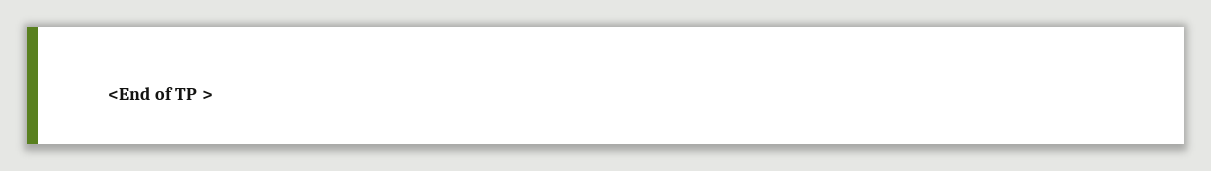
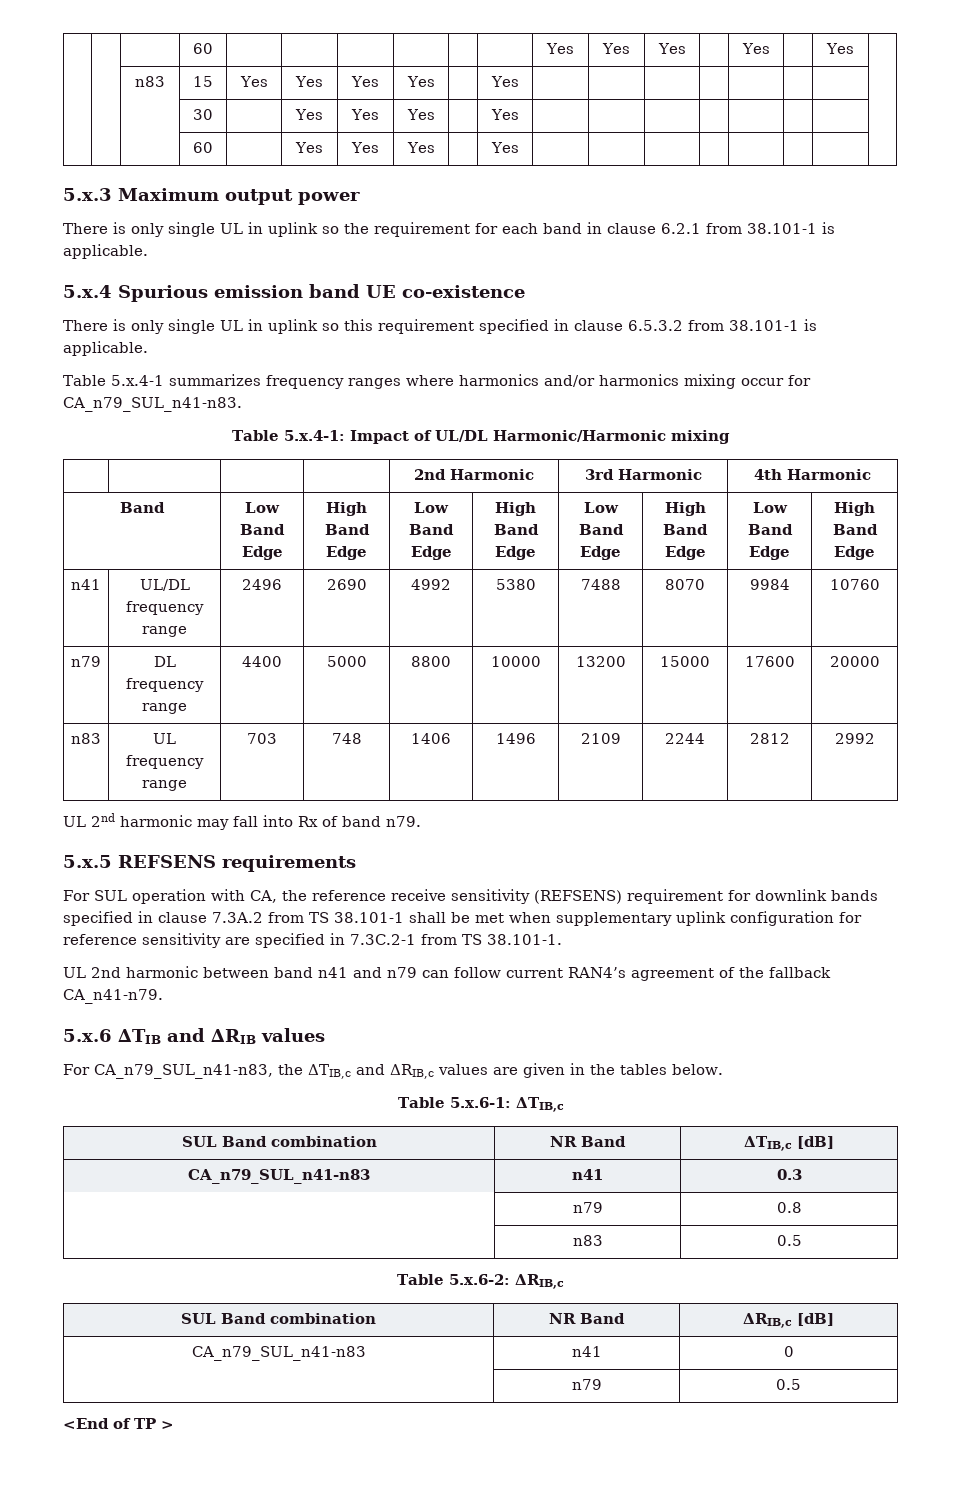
(108, 93) none -> [193,43,213,54] [546,43,575,54] [602,43,631,54] [657,43,686,54] [741,43,770,54] [826,43,855,54] [135,76,165,87] [193,76,213,87] [239,76,268,87] [295,76,324,87] [351,76,380,87] [406,76,435,87] [490,76,519,87] [193,109,213,120] [295,109,324,120] [351,109,380,120] [406,109,435,120] [490,109,519,120] [193,142,213,153] [295,142,324,153] [351,142,380,153] [406,142,435,153] [490,142,519,153] [63,188,360,205] [63,222,835,237] [63,244,148,259] [63,284,525,302] [63,319,817,334] [63,341,148,356] [63,374,811,389] [63,397,242,412] [232,430,730,444] [414,469,534,480] [584,469,702,480] [754,469,871,480] [120,502,165,513] [245,502,280,513] [240,524,285,535] [241,546,283,560] [326,502,367,516] [324,524,370,535] [326,546,367,560] [414,502,449,513] [409,524,454,535] [410,546,452,560] [495,502,536,516] [493,524,539,535] [495,546,536,560] [583,502,619,513] [578,524,624,535] [580,546,621,560] [664,502,706,516] [663,524,708,535] [664,546,706,560] [752,502,788,513] [747,524,793,535] [749,546,790,560] [834,502,875,516] [832,524,878,535] [834,546,875,560] [71,579,101,590] [139,579,190,591] [126,601,204,615] [142,626,187,637] [242,579,282,590] [326,579,367,590] [411,579,451,590] [495,579,536,590] [580,579,621,590] [665,579,705,590] [749,579,790,590] [829,579,880,590] [71,656,101,667] [153,656,176,667] [126,678,204,692] [142,703,187,714] [242,656,282,667] [326,656,367,667] [411,656,451,667] [490,656,541,667] [575,656,626,667] [660,656,710,667] [744,656,795,667] [829,656,880,667] [71,733,101,744] [153,733,176,744] [126,755,204,769] [142,780,187,791] [247,733,277,744] [331,733,362,744] [411,733,451,744] [495,733,536,744] [580,733,621,744] [665,733,705,744] [749,733,790,744] [834,733,875,744] [63,813,421,830] [63,855,356,872] [63,889,878,904] [63,911,862,926] [63,933,562,948] [63,966,831,981] [63,989,163,1004] [63,1028,325,1044] [63,1063,723,1079] [397,1097,564,1112] [181,1136,377,1147] [550,1136,626,1147] [744,1136,834,1151] [188,1169,370,1184] [572,1169,603,1180] [776,1169,802,1180] [572,1202,603,1213] [776,1202,802,1213] [572,1235,603,1246] [776,1235,802,1246] [397,1274,564,1289] [181,1313,376,1324] [549,1313,625,1324] [743,1313,834,1328] [191,1346,366,1361] [571,1346,602,1357] [783,1346,794,1357] [571,1379,602,1390] [776,1379,801,1390] | | | 60 | | | | | | | Yes | Yes | Yes | | Yes | | Yes | // | | n83 | 15 | Yes | Yes | Yes | Yes | | Yes | | | | | | | | // | | | 30 | | Yes | Yes | Yes | | Yes | | | | | | | | // | | | 60 | | Yes | Yes | Yes | | Yes | | | | | | | | // 5.x.3 Maximum output power // There is only single UL in uplink so the requirement for each band in clause 6.2.1 from 38.101-1 is applicable. // 5.x.4 Spurious emission band UE co-existence // There is only single UL in uplink so this requirement specified in clause 6.5.3.2 from 38.101-1 is applicable. // Table 5.x.4-1 summarizes frequency ranges where harmonics and/or harmonics mixing occur for CA_n79_SUL_n41-n83. // Table 5.x.4-1: Impact of UL/DL Harmonic/Harmonic mixing // | | | | 2nd Harmonic | 3rd Harmonic | 4th Harmonic // Band | Low Band Edge | High Band Edge | Low Band Edge | High Band Edge | Low Band Edge | High Band Edge | Low Band Edge | High Band Edge // n41 | UL/DL frequency range | 2496 | 2690 | 4992 | 5380 | 7488 | 8070 | 9984 | 10760 // n79 | DL frequency range | 4400 | 5000 | 8800 | 10000 | 13200 | 15000 | 17600 | 20000 // n83 | UL frequency range | 703 | 748 | 1406 | 1496 | 2109 | 2244 | 2812 | 2992 // UL 2nd harmonic may fall into Rx of band n79. // 5.x.5 REFSENS requirements // For SUL operation with CA, the reference receive sensitivity (REFSENS) requirement for downlink bands specified in clause 7.3A.2 from TS 38.101-1 shall be met when supplementary uplink configuration for reference sensitivity are specified in 7.3C.2-1 from TS 38.101-1. // UL 2nd harmonic between band n41 and n79 can follow current RAN4’s agreement of the fallback CA_n41-n79. // 5.x.6 ∆TIB and ∆RIB values // For CA_n79_SUL_n41-n83, the ΔTIB,c and ΔRIB,c values are given in the tables below. // Table 5.x.6-1: ΔTIB,c // SUL Band combination | NR Band | ΔTIB,c [dB] // CA_n79_SUL_n41-n83 | n41 | 0.3 // | n79 | 0.8 // | n83 | 0.5 // Table 5.x.6-2: ΔRIB,c // SUL Band combination | NR Band | ΔRIB,c [dB] // CA_n79_SUL_n41-n83 | n41 | 0 // | n79 | 0.5 //

